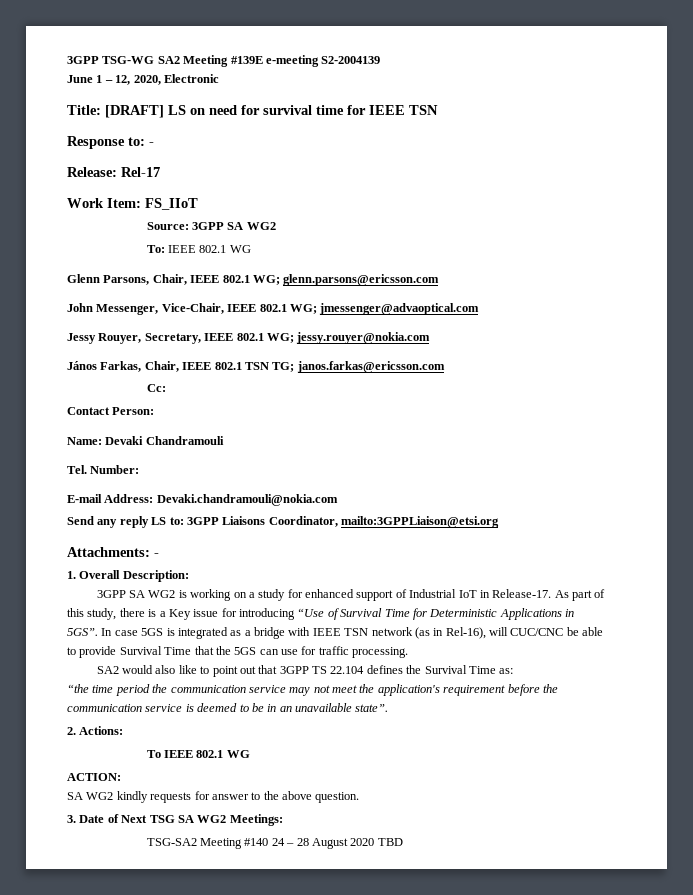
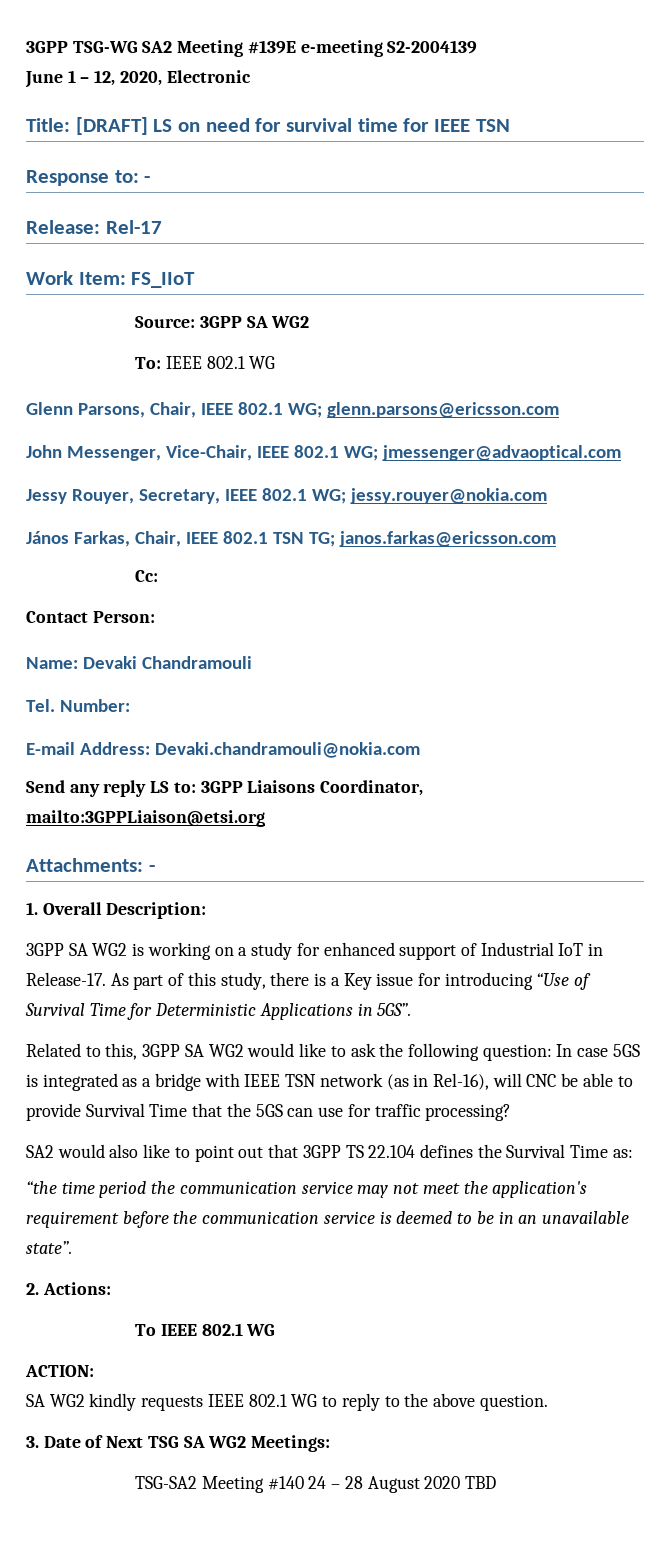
(98, 632) none -> [26,1043,552,1061] // Related to this, 3GPP SA WG2 would like to ask the following question:
[510,628,564,636] CUC/CNC -> [526,1074,557,1087] CNC
[352,647,409,658] processing. -> [425,1104,512,1121] processing?
[194,791,249,800] for answer -> [207,1393,380,1411] IEEE 802.1 WG to reply

